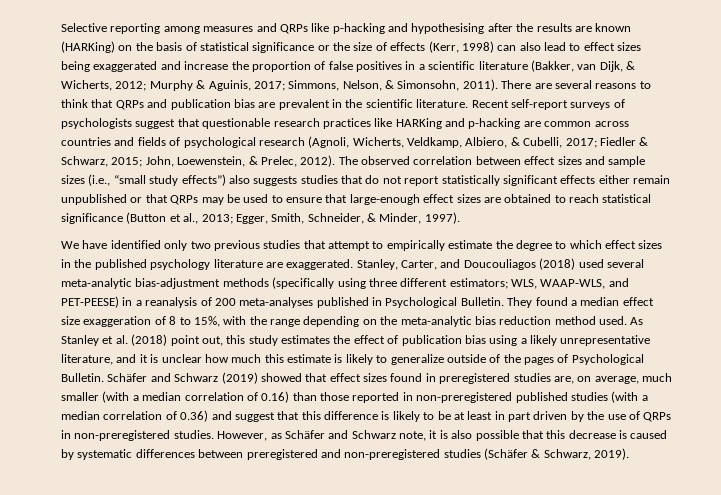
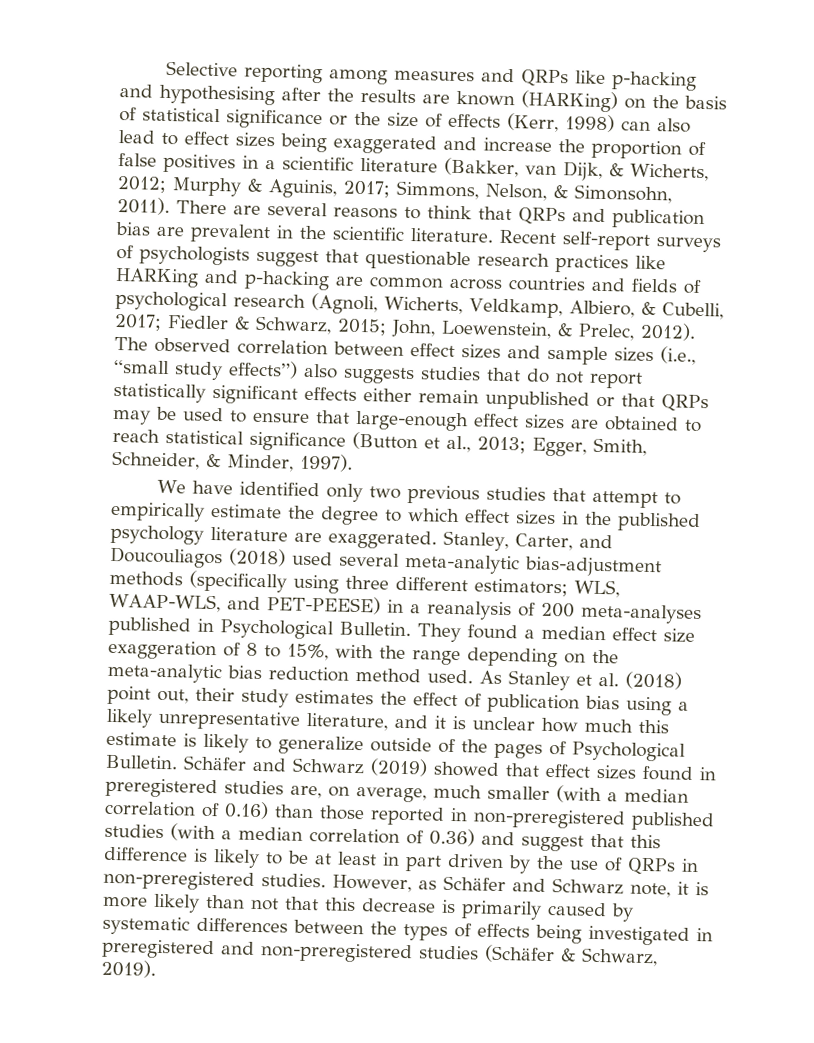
[226,335,246,344] this -> [195,687,235,702] their
[451,430,519,441] also possible -> [103,893,279,913] more likely than not
(627, 434) none -> [461,900,542,920] primarily
(244, 453) none -> [370,921,713,946] the types of effects being investigated in

